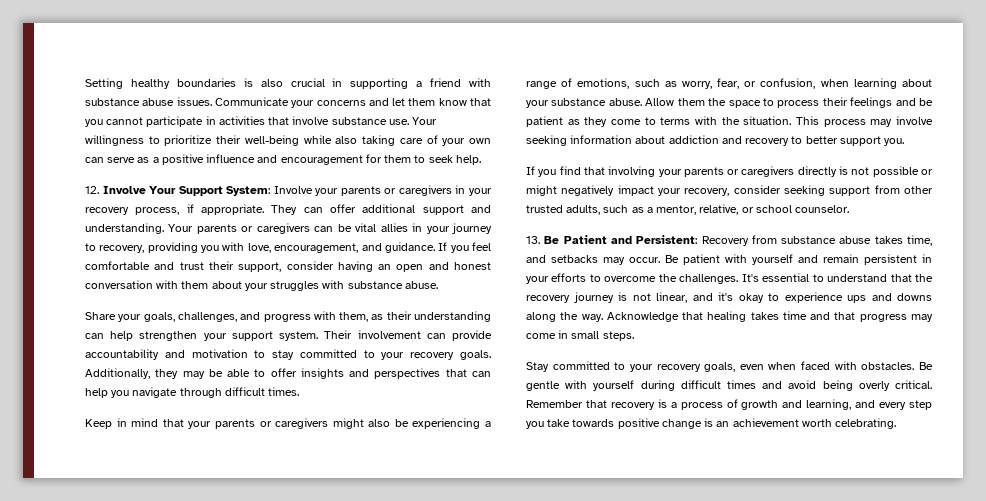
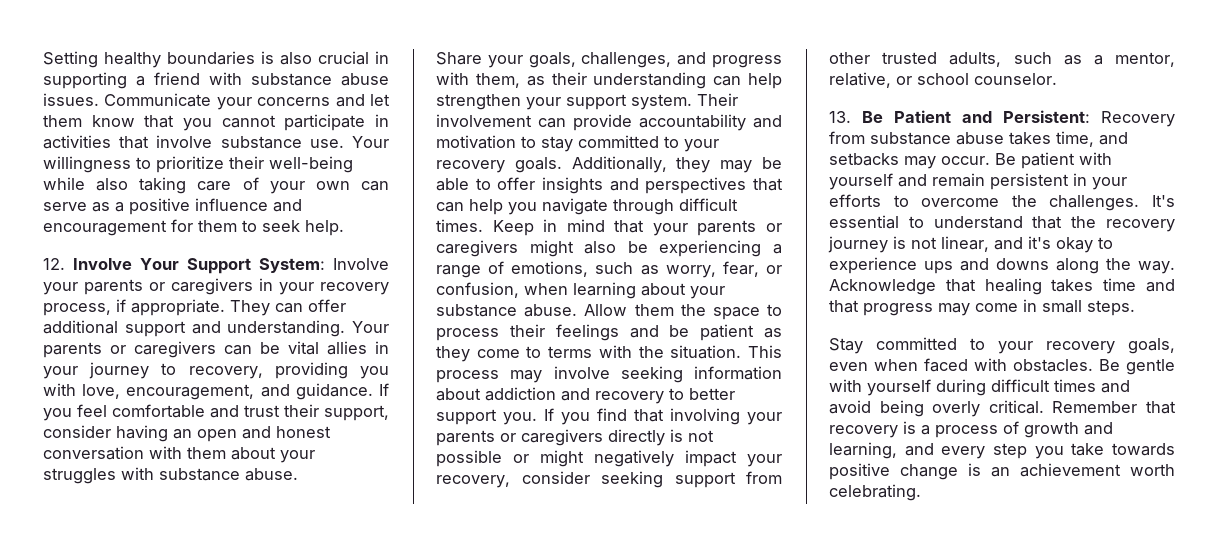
(300, 391) // -> (483, 225) none
(905, 142) // -> (537, 418) none

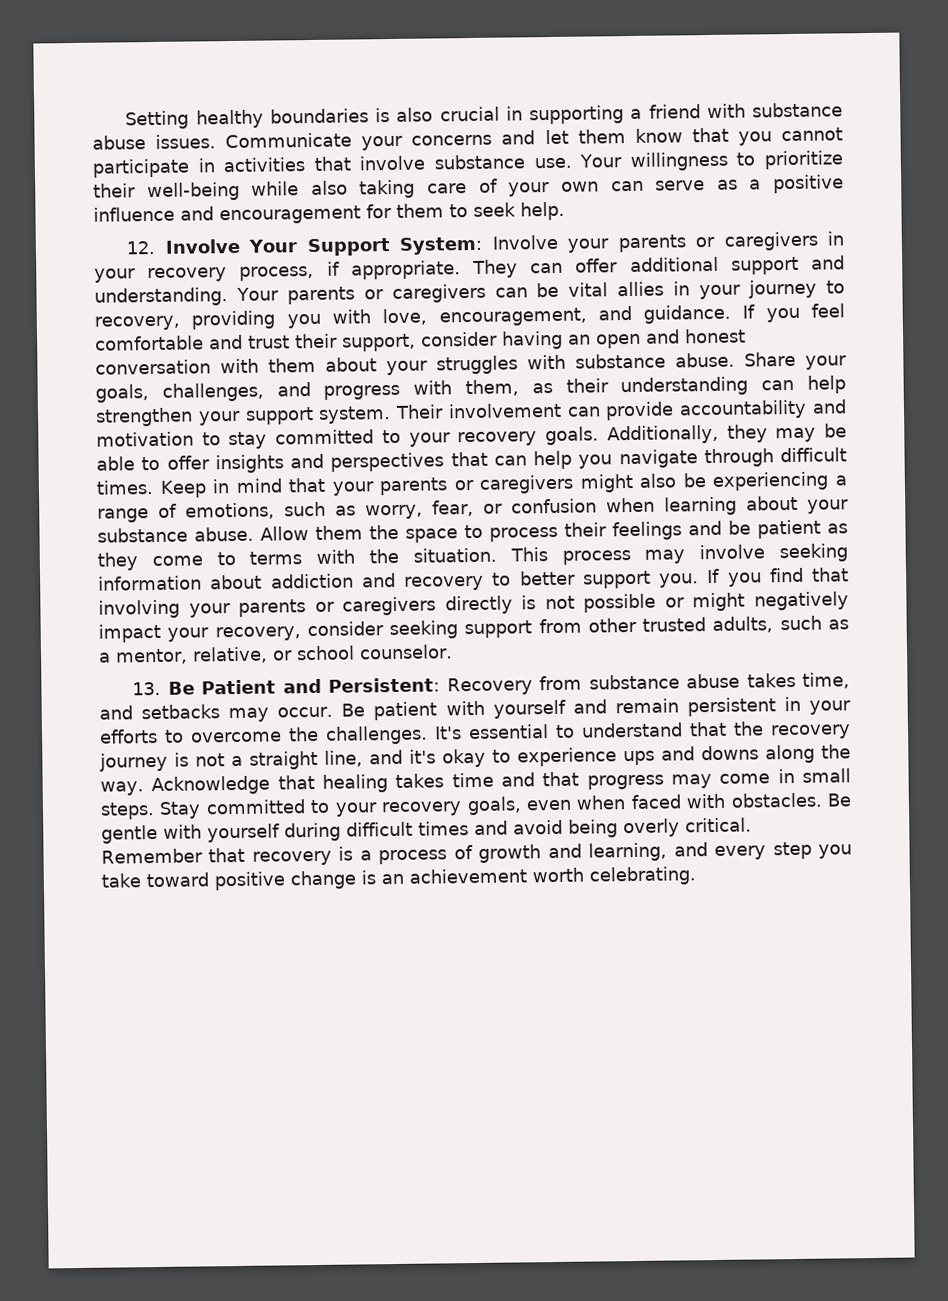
(298, 474) // -> (735, 360) none
[436,282,519,298] confusion, -> [511,498,597,514] confusion
[941,236,989,252] linear, -> [231,750,363,770] a straight line,
(1135, 308) // -> (155, 811) none
[1112,443,1175,456] towards -> [146,872,209,888] toward

